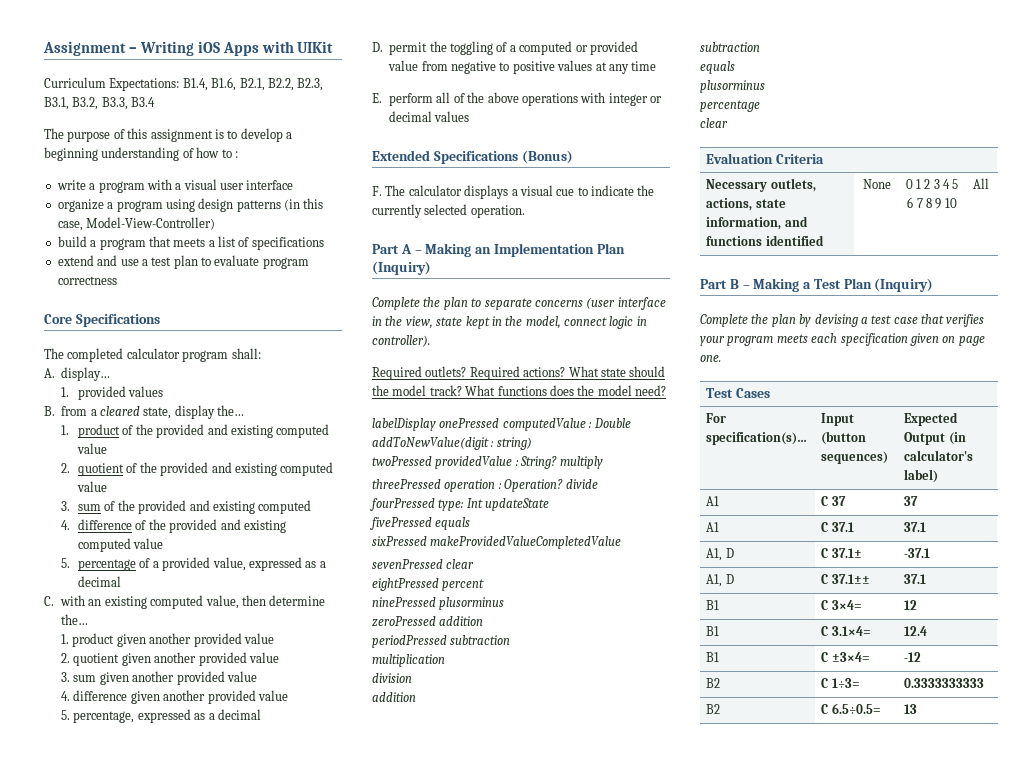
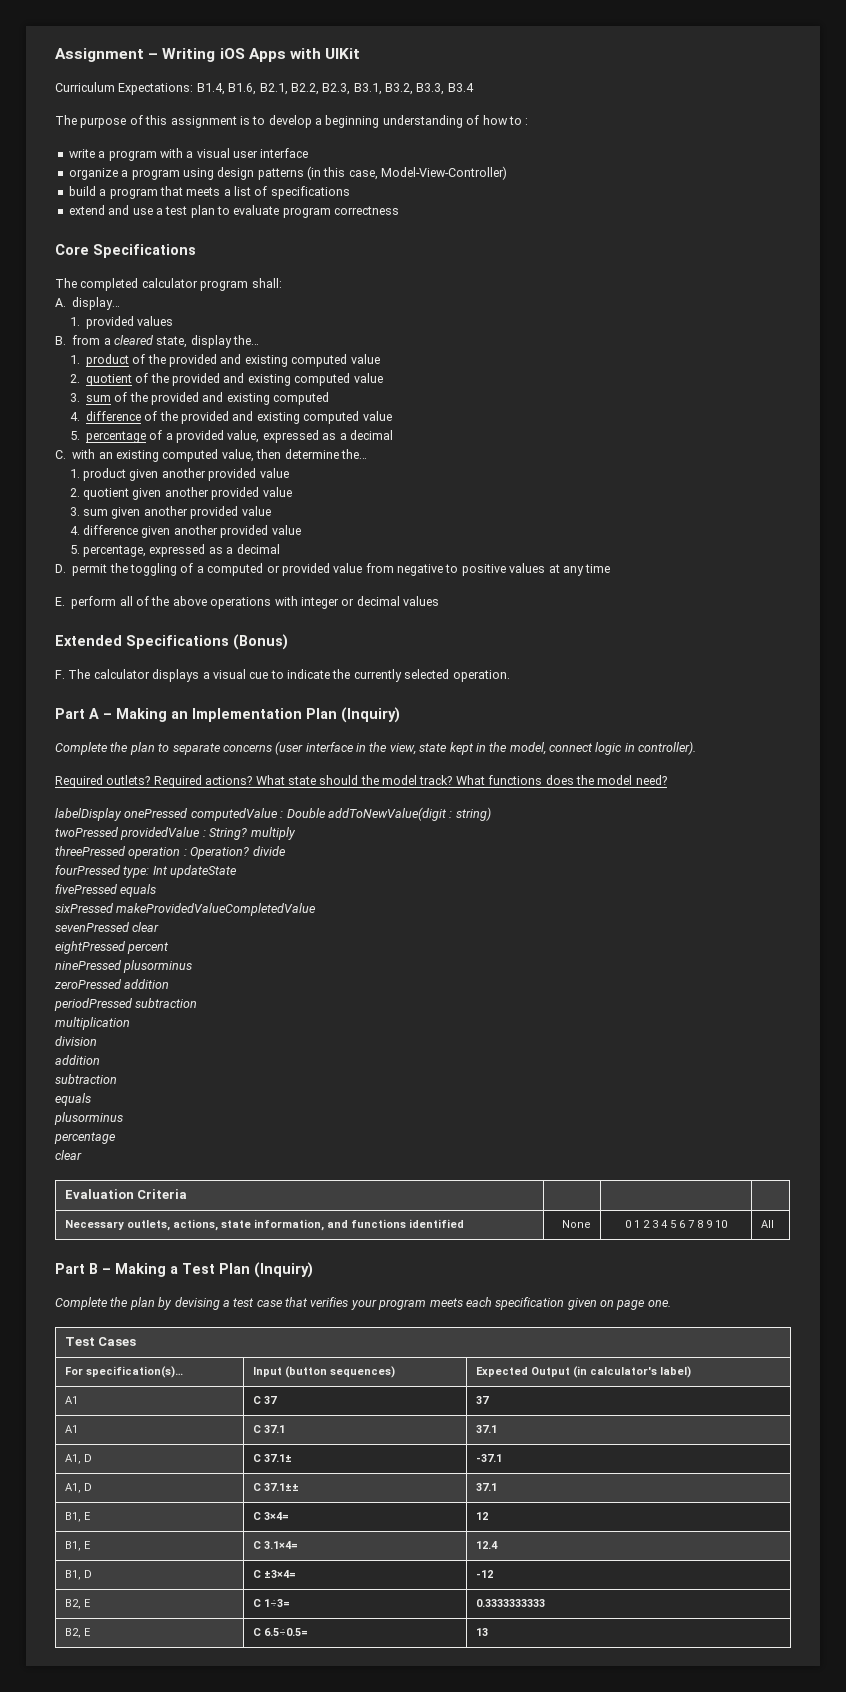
[706,600,720,610] B1 -> [64,1512,90,1522] B1, E
[706,626,720,636] B1 -> [64,1541,90,1551] B1, E
[706,652,720,662] B1 -> [64,1570,92,1580] B1, D
[706,678,721,688] B2 -> [64,1599,90,1609] B2, E
[706,704,721,714] B2 -> [64,1628,90,1638] B2, E

